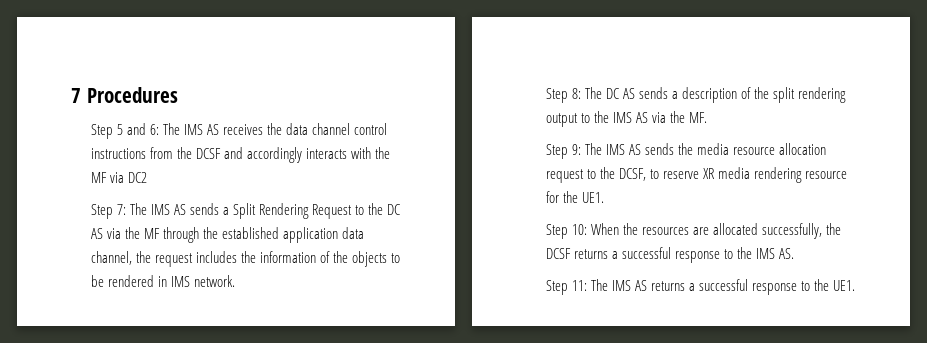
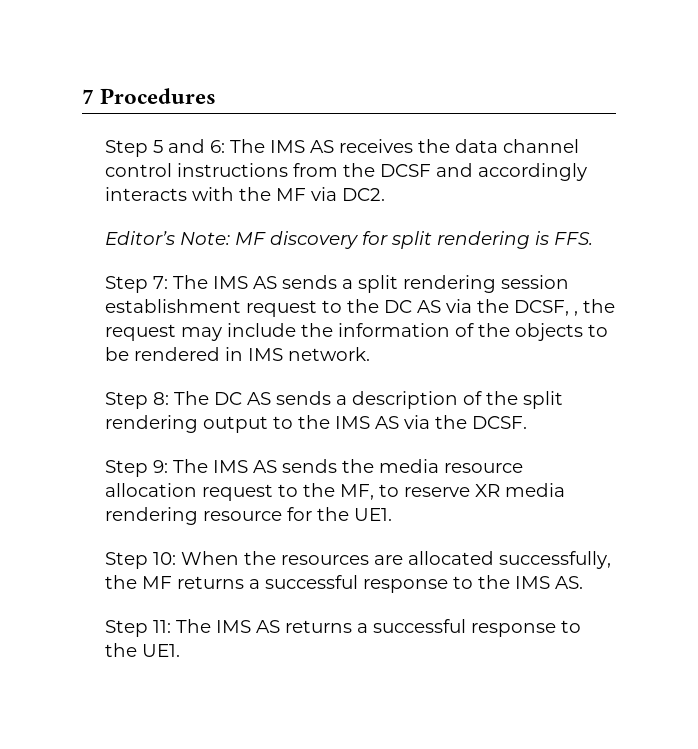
[127,172,147,183] DC2 -> [342,188,386,201] [105,231,594,249] DC2. // Editor’s Note: MF discovery for split rendering is FFS.
[233,203,353,219] Split Rendering Request -> [358,275,570,293] [105,299,318,317] split rendering session establishment request
[143,227,365,243] [90,251,237,267] MF through the established application data channel, the request includes -> [514,299,616,316] [105,323,297,341] DCSF, , the request may include
[689,112,708,123] MF. -> [472,416,528,429] DCSF.
[618,168,646,181] DCSF, -> [340,484,375,500] MF,
[545,248,571,259] DCSF -> [142,576,173,589] MF

